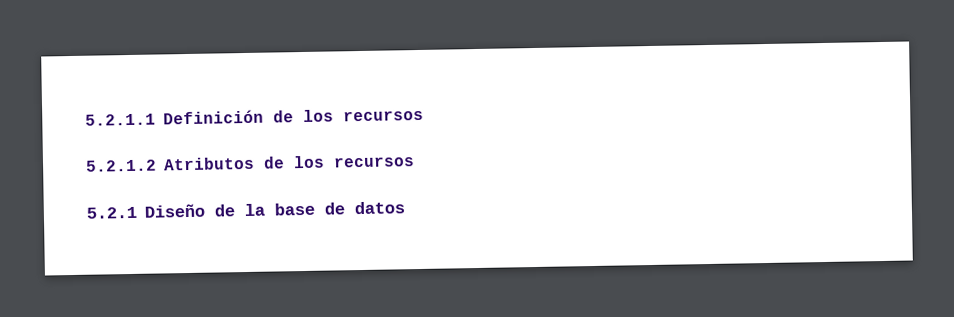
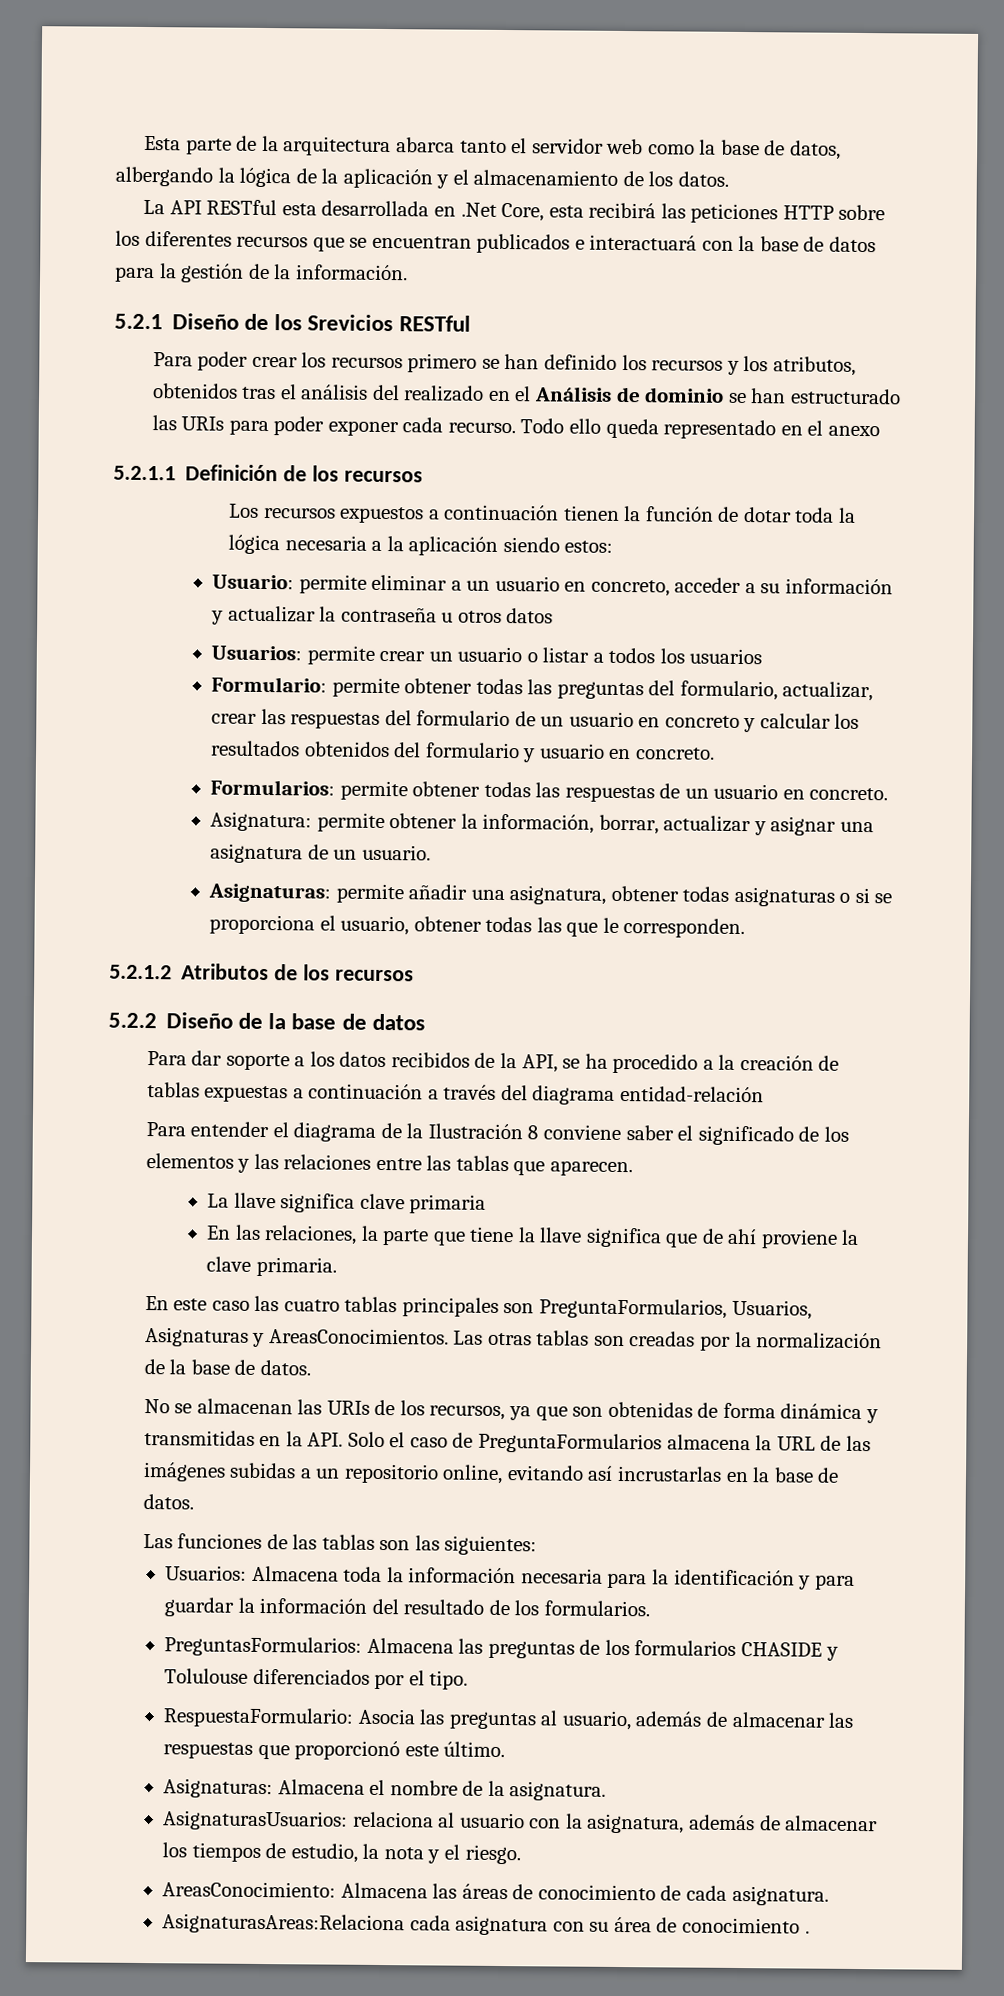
(85, 119) none -> [144,135,841,160] [115,166,729,189] [143,199,886,224] [115,230,876,254] [114,263,408,283] [114,313,471,332] [152,351,856,376] [152,383,901,405] [151,415,880,440] Esta parte de la arquitectura abarca tanto el servidor web como la base de datos, albergando la lógica de la aplicación y el almacenamiento de los datos. // La API RESTful esta desarrollada en .Net Core, esta recibirá las peticiones HTTP sobre los diferentes recursos que se encuentran publicados e interactuará con la base de datos para la gestión de la información. // 5.2.1 Diseño de los Srevicios RESTful // Para poder crear los recursos primero se han definido los recursos y los atributos, obtenidos tras el análisis del realizado en el Análisis de dominio se han estructurado las URIs para poder exponer cada recurso. Todo ello queda representado en el anexo //
(424, 115) none -> [229,503,857,524] [228,534,614,556] [211,574,893,597] [210,605,554,625] [210,645,763,665] [210,676,874,702] [210,708,860,733] [210,740,715,763] [209,779,889,803] [209,811,874,836] [209,843,431,864] [207,883,893,907] [208,914,746,939] // Los recursos expuestos a continuación tienen la función de dotar toda la lógica necesaria a la aplicación siendo estos: // Usuario: permite eliminar a un usuario en concreto, acceder a su información y actualizar la contraseña u otros datos // Usuarios: permite crear un usuario o listar a todos los usuarios // Formulario: permite obtener todas las preguntas del formulario, actualizar, crear las respuestas del formulario de un usuario en concreto y calcular los resultados obtenidos del formulario y usuario en concreto. // Formularios: permite obtener todas las respuestas de un usuario en concreto. // Asignatura: permite obtener la información, borrar, actualizar y asignar una asignatura de un usuario. // Asignaturas: permite añadir una asignatura, obtener todas asignaturas o si se proporciona el usuario, obtener todas las que le corresponden.
[86,206,137,219] 5.2.1 -> [108,1012,157,1029] 5.2.2
(405, 208) none -> [146,1050,840,1074] [146,1082,764,1105] [145,1121,849,1146] [145,1153,633,1177] [206,1192,487,1214] [205,1224,860,1249] [205,1256,337,1277] [144,1295,812,1320] [144,1327,883,1351] [143,1359,311,1376] [143,1398,879,1424] [143,1430,871,1454] [142,1462,840,1485] [142,1494,194,1510] [142,1533,538,1556] [165,1565,855,1590] [164,1597,651,1617] [164,1636,839,1661] [164,1668,469,1690] [163,1707,855,1731] [163,1740,506,1761] [163,1778,607,1801] [163,1810,879,1834] [162,1842,521,1865] [162,1881,829,1906] [162,1913,810,1936] // Para dar soporte a los datos recibidos de la API, se ha procedido a la creación de tablas expuestas a continuación a través del diagrama entidad-relación // Para entender el diagrama de la Ilustración 8 conviene saber el significado de los elementos y las relaciones entre las tablas que aparecen. // La llave significa clave primaria // En las relaciones, la parte que tiene la llave significa que de ahí proviene la clave primaria. // En este caso las cuatro tablas principales son PreguntaFormularios, Usuarios, Asignaturas y AreasConocimientos. Las otras tablas son creadas por la normalización de la base de datos. // No se almacenan las URIs de los recursos, ya que son obtenidas de forma dinámica y transmitidas en la API. Solo el caso de PreguntaFormularios almacena la URL de las imágenes subidas a un repositorio online, evitando así incrustarlas en la base de datos. // Las funciones de las tablas son las siguientes: // Usuarios: Almacena toda la información necesaria para la identificación y para guardar la información del resultado de los formularios. // PreguntasFormularios: Almacena las preguntas de los formularios CHASIDE y Tolulouse diferenciados por el tipo. // RespuestaFormulario: Asocia las preguntas al usuario, además de almacenar las respuestas que proporcionó este último. // Asignaturas: Almacena el nombre de la asignatura. // AsignaturasUsuarios: relaciona al usuario con la asignatura, además de almacenar los tiempos de estudio, la nota y el riesgo. // AreasConocimiento: Almacena las áreas de conocimiento de cada asignatura. // AsignaturasAreas:Relaciona cada asignatura con su área de conocimiento .

